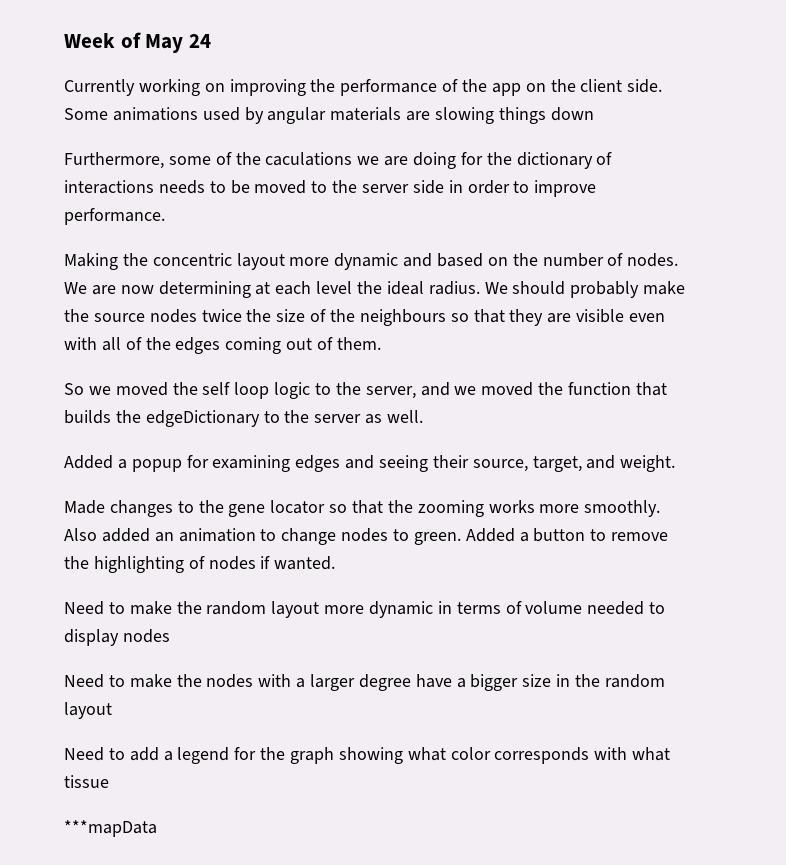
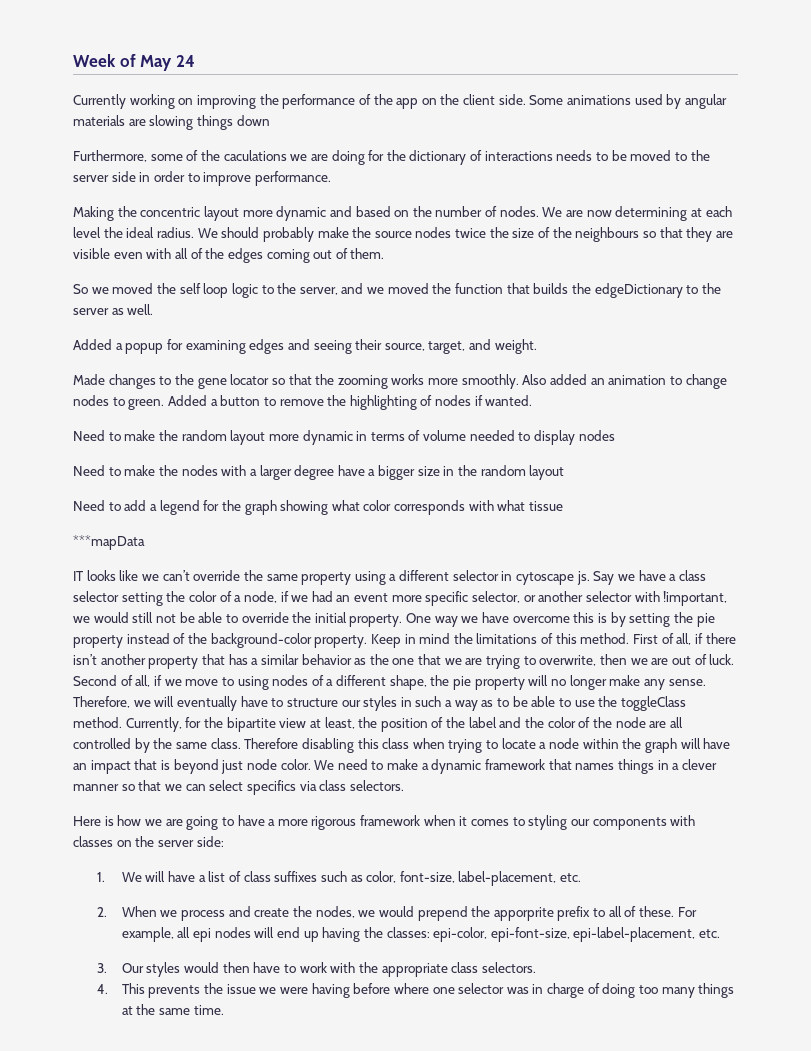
(157, 828) none -> [73,570,706,585] [73,591,728,606] [73,612,715,627] [73,633,736,648] [73,654,735,669] [73,675,706,690] [73,696,686,711] [73,717,683,732] [73,738,731,753] [73,759,717,774] [73,780,404,795] [73,815,696,830] [73,836,224,847] [97,871,582,886] [97,906,697,921] [121,927,721,942] [97,962,536,977] [97,983,735,998] [121,1004,224,1015] // IT looks like we can’t override the same property using a different selector in cytoscape js. Say we have a class selector setting the color of a node, if we had an event more specific selector, or another selector with !important, we would still not be able to override the initial property. One way we have overcome this is by setting the pie property instead of the background-color property. Keep in mind the limitations of this method. First of all, if there isn’t another property that has a similar behavior as the one that we are trying to overwrite, then we are out of luck. Second of all, if we move to using nodes of a different shape, the pie property will no longer make any sense. Therefore, we will eventually have to structure our styles in such a way as to be able to use the toggleClass method. Currently, for the bipartite view at least, the position of the label and the color of the node are all controlled by the same class. Therefore disabling this class when trying to locate a node within the graph will have an impact that is beyond just node color. We need to make a dynamic framework that names things in a clever manner so that we can select specifics via class selectors. // Here is how we are going to have a more rigorous framework when it comes to styling our components with classes on the server side: // 1. We will have a list of class suffixes such as color, font-size, label-placement, etc. // 2. When we process and create the nodes, we would prepend the apporprite prefix to all of these. For example, all epi nodes will end up having the classes: epi-color, epi-font-size, epi-label-placement, etc. // 3. Our styles would then have to work with the appropriate class selectors. // 4. This prevents the issue we were having before where one selector was in charge of doing too many things at the same time.

